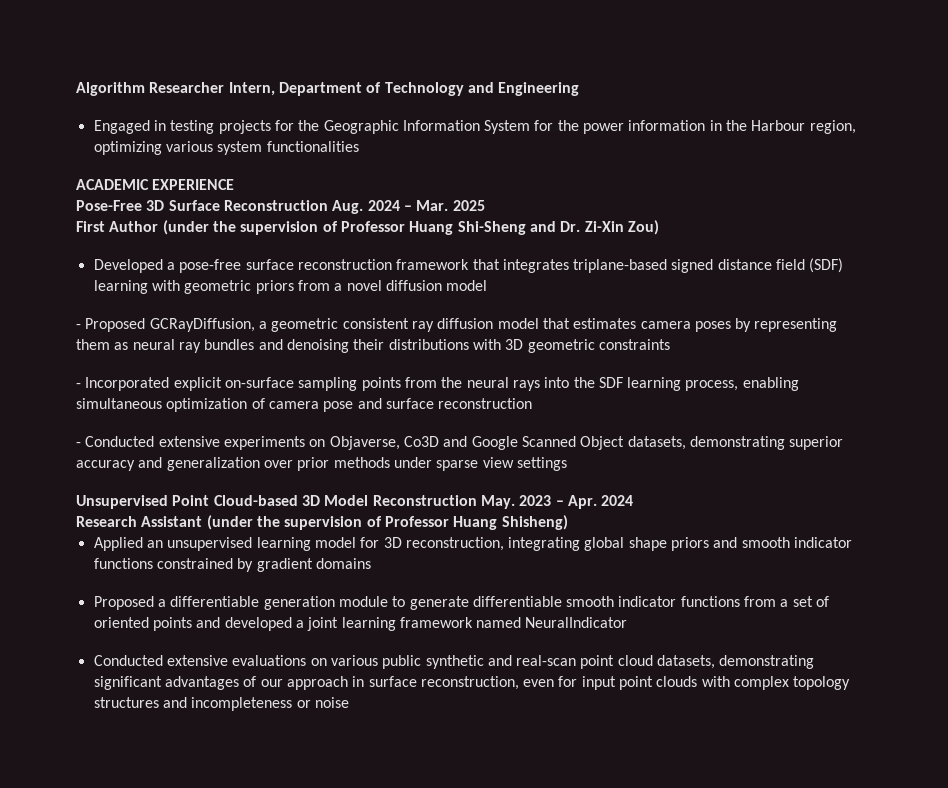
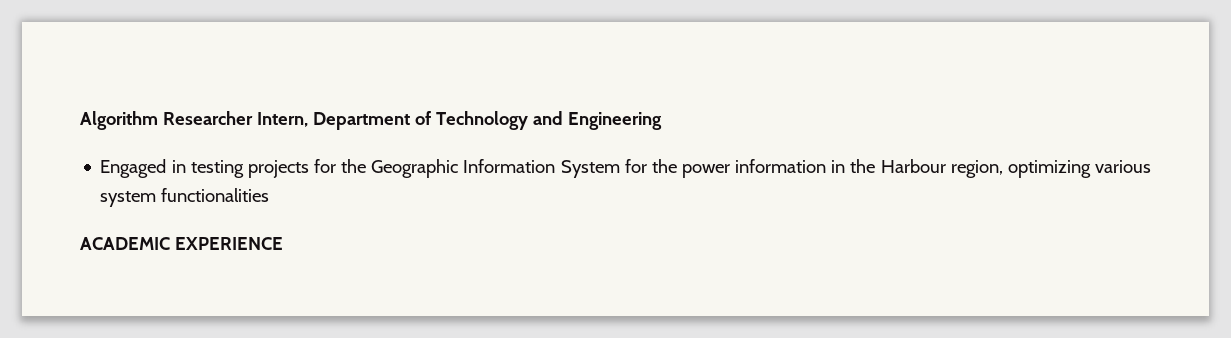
[76,200,485,214] [76,220,659,235] [93,258,844,273] [93,280,488,294] [76,318,838,332] [76,339,670,353] [76,377,799,391] [76,398,533,412] [76,436,844,450] [76,457,567,471] [76,495,634,509] [76,515,568,530] [93,537,853,551] [93,558,371,572] [93,596,830,610] [93,617,628,631] [93,655,815,669] [93,676,851,690] [93,697,349,711] // Pose-Free 3D Surface Reconstruction Aug. 2024 – Mar. 2025 // First Author (under the supervision of Professor Huang Shi-Sheng and Dr. Zi-Xin Zou) // Developed a pose-free surface reconstruction framework that integrates triplane-based signed distance field (SDF) learning with geometric priors from a novel diffusion model // - Proposed GCRayDiffusion, a geometric consistent ray diffusion model that estimates camera poses by representing them as neural ray bundles and denoising their distributions with 3D geometric constraints // - Incorporated explicit on-surface sampling points from the neural rays into the SDF learning process, enabling simultaneous optimization of camera pose and surface reconstruction // - Conducted extensive experiments on Objaverse, Co3D and Google Scanned Object datasets, demonstrating superior accuracy and generalization over prior methods under sparse view settings // Unsupervised Point Cloud-based 3D Model Reconstruction May. 2023 – Apr. 2024 // Research Assistant (under the supervision of Professor Huang Shisheng) // Applied an unsupervised learning model for 3D reconstruction, integrating global shape priors and smooth indicator functions constrained by gradient domains // Proposed a differentiable generation module to generate differentiable smooth indicator functions from a set of oriented points and developed a joint learning framework named NeuralIndicator // Conducted extensive evaluations on various public synthetic and real-scan point cloud datasets, demonstrating significant advantages of our approach in surface reconstruction, even for input point clouds with complex topology structures and incompleteness or noise -> (283, 243) none

